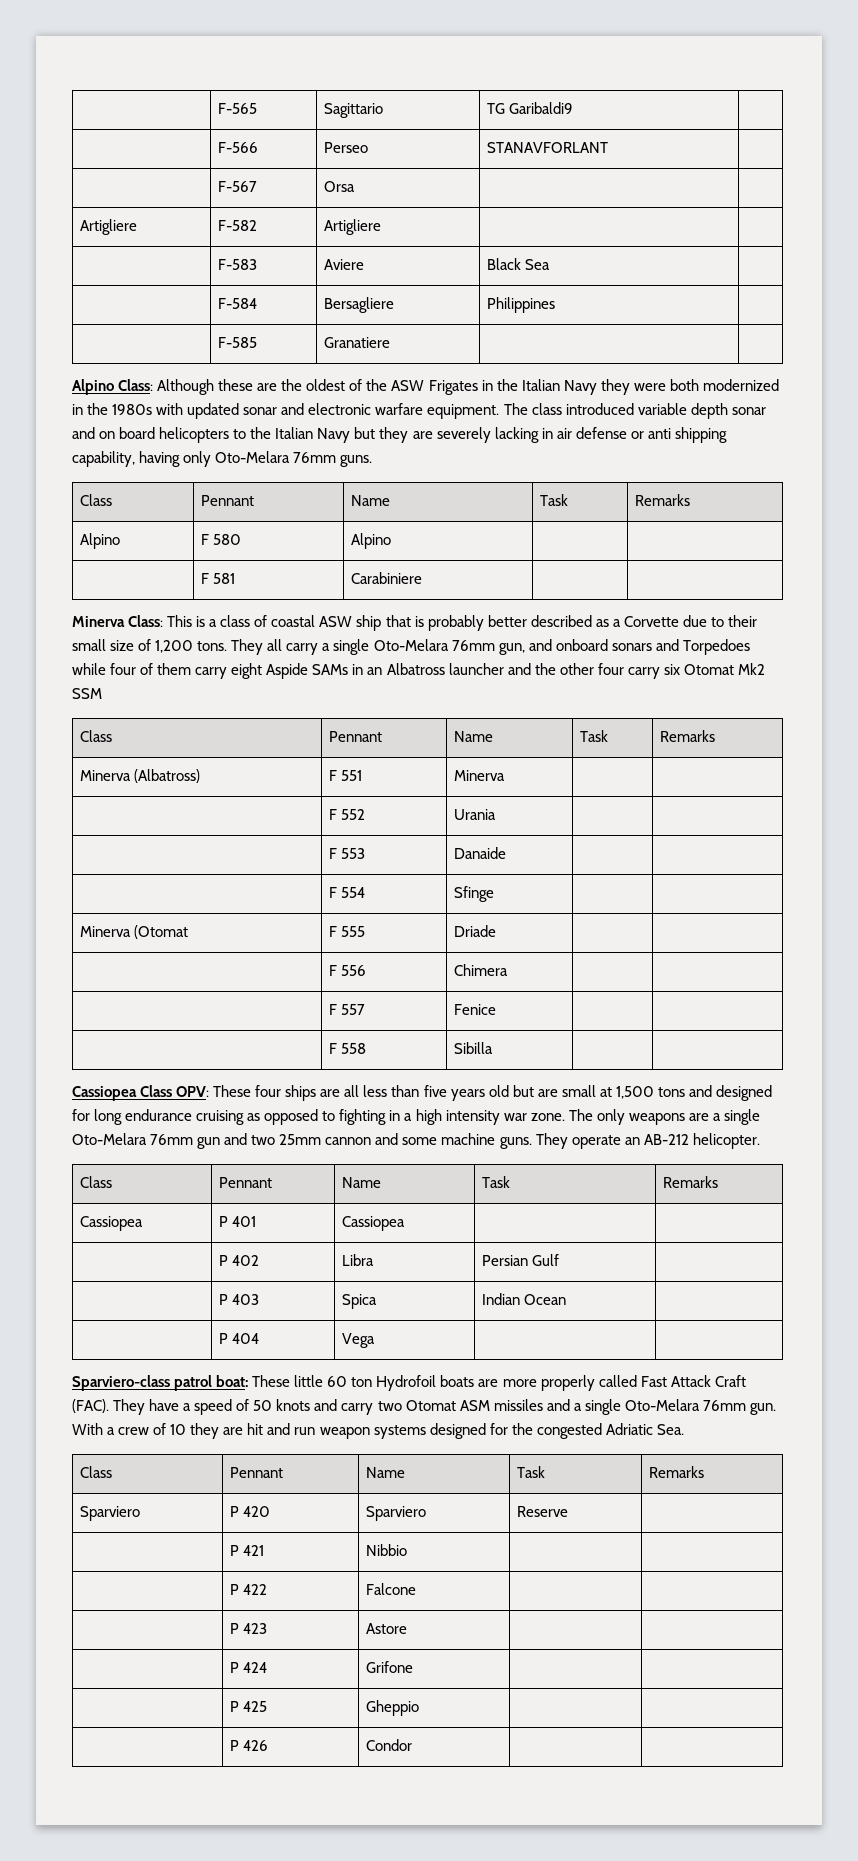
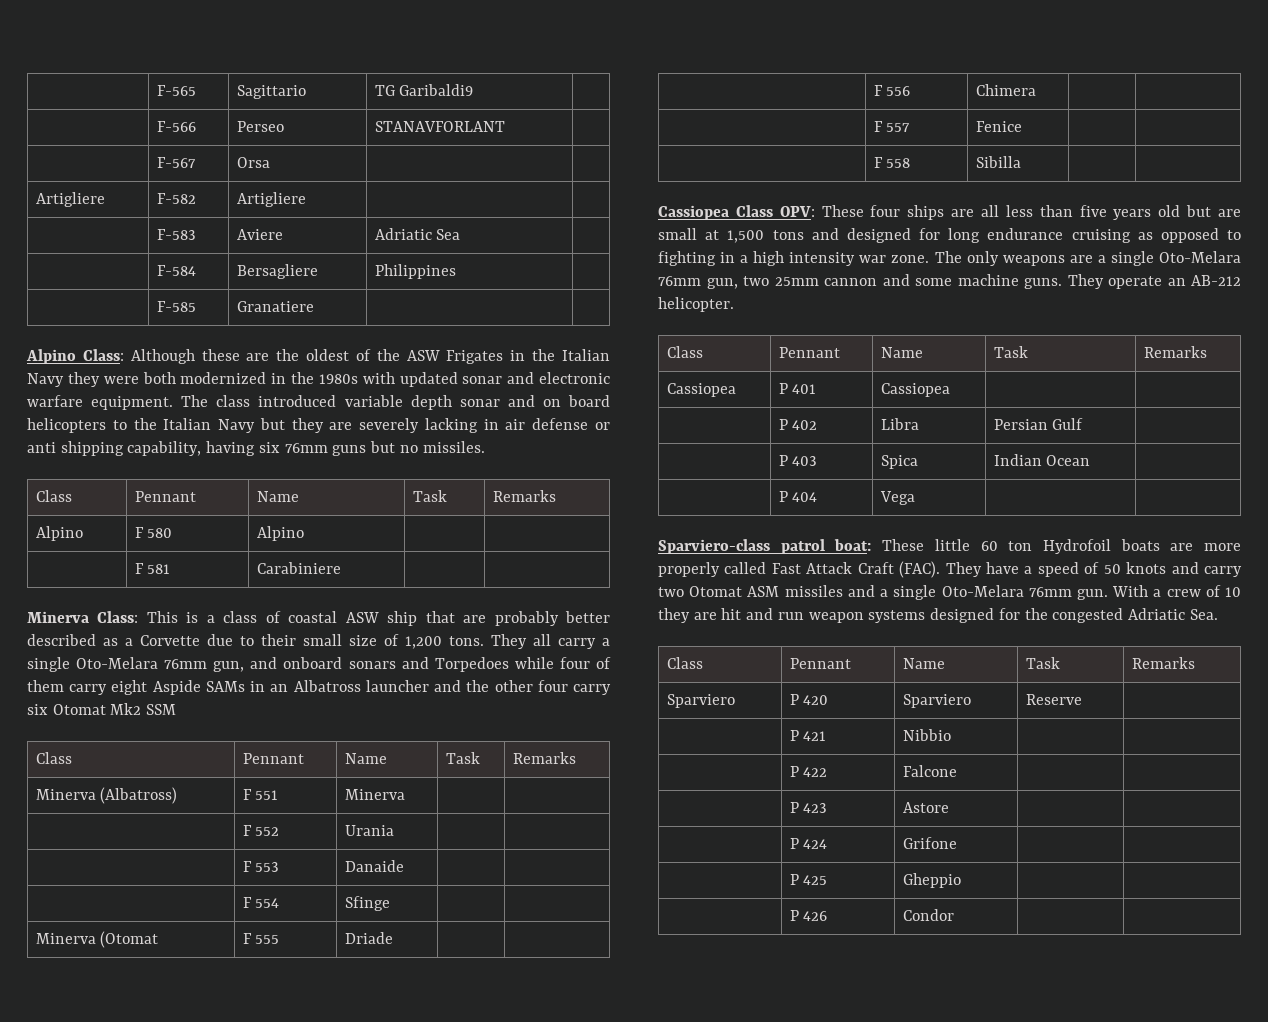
[486,258,521,270] Black -> [374,228,432,240] Adriatic
[183,451,373,467] only Oto-Melara 76mm guns. -> [258,441,485,456] six 76mm guns but no missiles.
[414,616,424,627] is -> [463,615,487,623] are
[197,1133,248,1149] gun and -> [706,278,738,289] gun,

